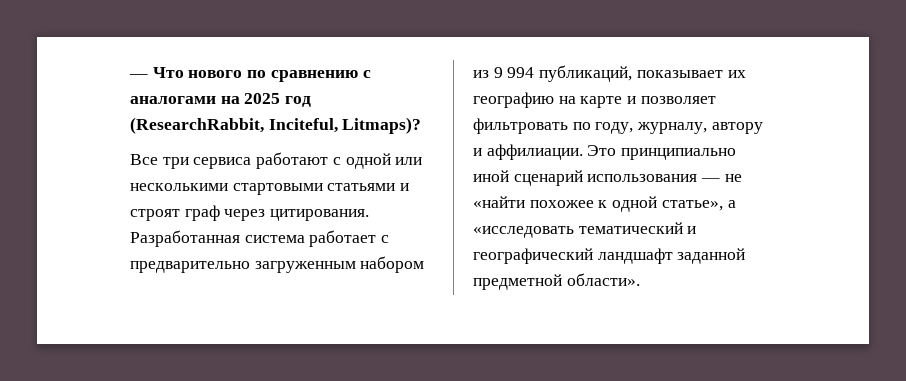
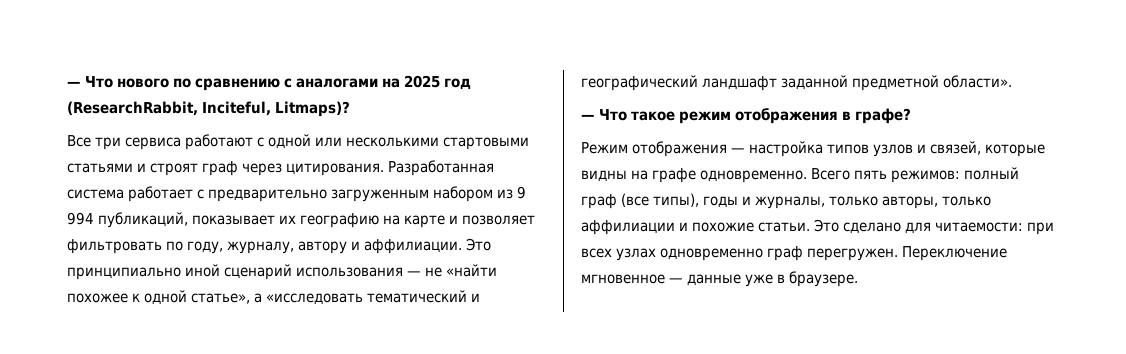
(640, 279) none -> [581,108,912,124] [581,141,1046,157] [581,167,1020,183] [581,193,992,209] [581,219,1055,235] [581,246,1008,261] [581,271,859,287] // — Что такое режим отображения в графе? // Режим отображения — настройка типов узлов и связей, которые видны на графе одновременно. Всего пять режимов: полный граф (все типы), годы и журналы, только авторы, только аффилиации и похожие статьи. Это сделано для читаемости: при всех узлах одновременно граф перегружен. Переключение мгновенное — данные уже в браузере.

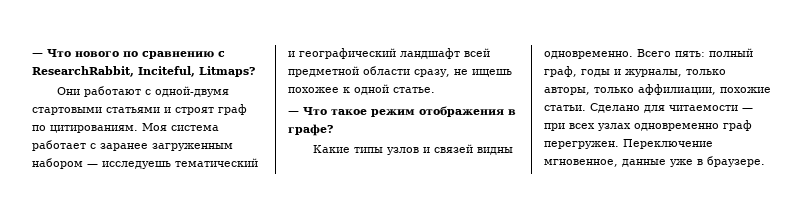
[296,75,472,90] [67,101,351,117] [67,134,440,150] аналогами на 2025 год (ResearchRabbit, Inciteful, Litmaps)? // Все три сервиса работают с одной или несколькими -> [32,66,255,77] [57,86,230,97] ResearchRabbit, Inciteful, Litmaps? // Они работают с одной-двумя
[242,160,495,176] через цитирования. Разработанная -> [32,123,167,133] по цитированиям. Моя
[208,189,328,202] предварительно -> [100,143,148,151] заранее
[497,186,527,199] [67,212,536,228] [67,238,492,254] [67,264,498,280] [67,290,481,305] [581,75,1013,91] из 9 994 публикаций, показывает их географию на карте и позволяет фильтровать по году, журналу, автору и аффилиации. Это принципиально иной сценарий использования — не «найти похожее к одной статье», а «исследовать тематический и географический ландшафт заданной предметной области». -> [87,158,258,169] [288,48,490,59] [288,66,512,77] [288,84,435,95] — исследуешь тематический и географический ландшафт всей предметной области сразу, не ищешь похожее к одной статье.
[581,141,1046,157] [581,167,1020,183] [581,193,700,209] Режим отображения — настройка типов узлов и связей, которые видны на графе одновременно. Всего пять режимов: полный граф (все типы), -> [313,144,514,155] [544,48,753,59] [544,66,577,77] Какие типы узлов и связей видны одновременно. Всего пять: полный граф,
[581,219,1024,235] аффилиации и похожие статьи. Это сделано для читаемости: -> [638,84,771,95] [544,103,753,113] аффилиации, похожие статьи. Сделано для читаемости —
[581,274,684,284] мгновенное — -> [544,159,618,167] мгновенное,

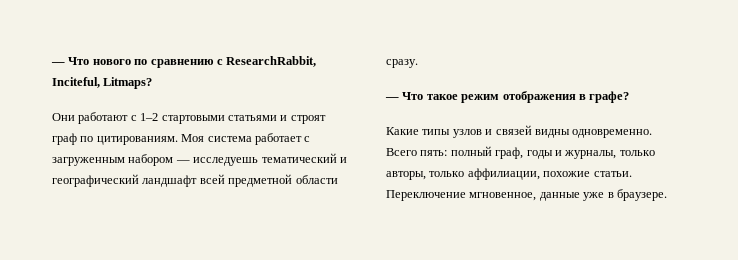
[155,86,230,97] одной-двумя -> [140,113,159,121] 1–2
[100,143,148,151] заранее -> (311, 139) none
[414,69,512,77] [288,84,435,95] сразу, не ищешь похожее к одной статье. -> [386,59,418,68] сразу.
[590,103,753,113] [544,120,752,131] [544,141,619,149] Сделано для читаемости — при всех узлах одновременно граф перегружен. -> (632, 174) none

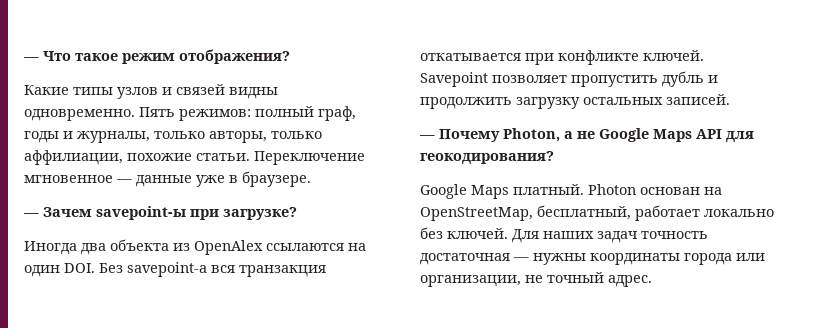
[51,56,317,68] [52,77,153,89] [52,112,326,124] [52,133,311,145] [52,153,347,166] [52,174,338,187] [386,59,418,68] [385,91,630,103] — Что нового по сравнению с ResearchRabbit, Inciteful, Litmaps? // Они работают с 1–2 стартовыми статьями и строят граф по цитированиям. Моя система работает с загруженным набором — исследуешь тематический и географический ландшафт всей предметной области сразу. // — Что такое режим отображения в графе? -> [23,49,290,64] — Что такое режим отображения?
[386,148,448,156] Всего пять: -> [139,107,251,121] Пять режимов:
[469,192,537,201] мгновенное, -> [24,175,132,183] мгновенное —
(667, 195) none -> [23,206,297,220] [24,239,366,255] [24,262,326,277] [420,50,704,65] [420,71,718,87] [420,94,730,109] [419,128,754,143] [420,151,554,165] [420,184,722,199] [420,205,774,221] [420,227,708,243] [420,253,765,265] [420,272,652,287] // — Зачем savepoint-ы при загрузке? // Иногда два объекта из OpenAlex ссылаются на один DOI. Без savepoint-а вся транзакция откатывается при конфликте ключей. Savepoint позволяет пропустить дубль и продолжить загрузку остальных записей. // — Почему Photon, а не Google Maps API для геокодирования? // Google Maps платный. Photon основан на OpenStreetMap, бесплатный, работает локально без ключей. Для наших задач точность достаточная — нужны координаты города или организации, не точный адрес.

